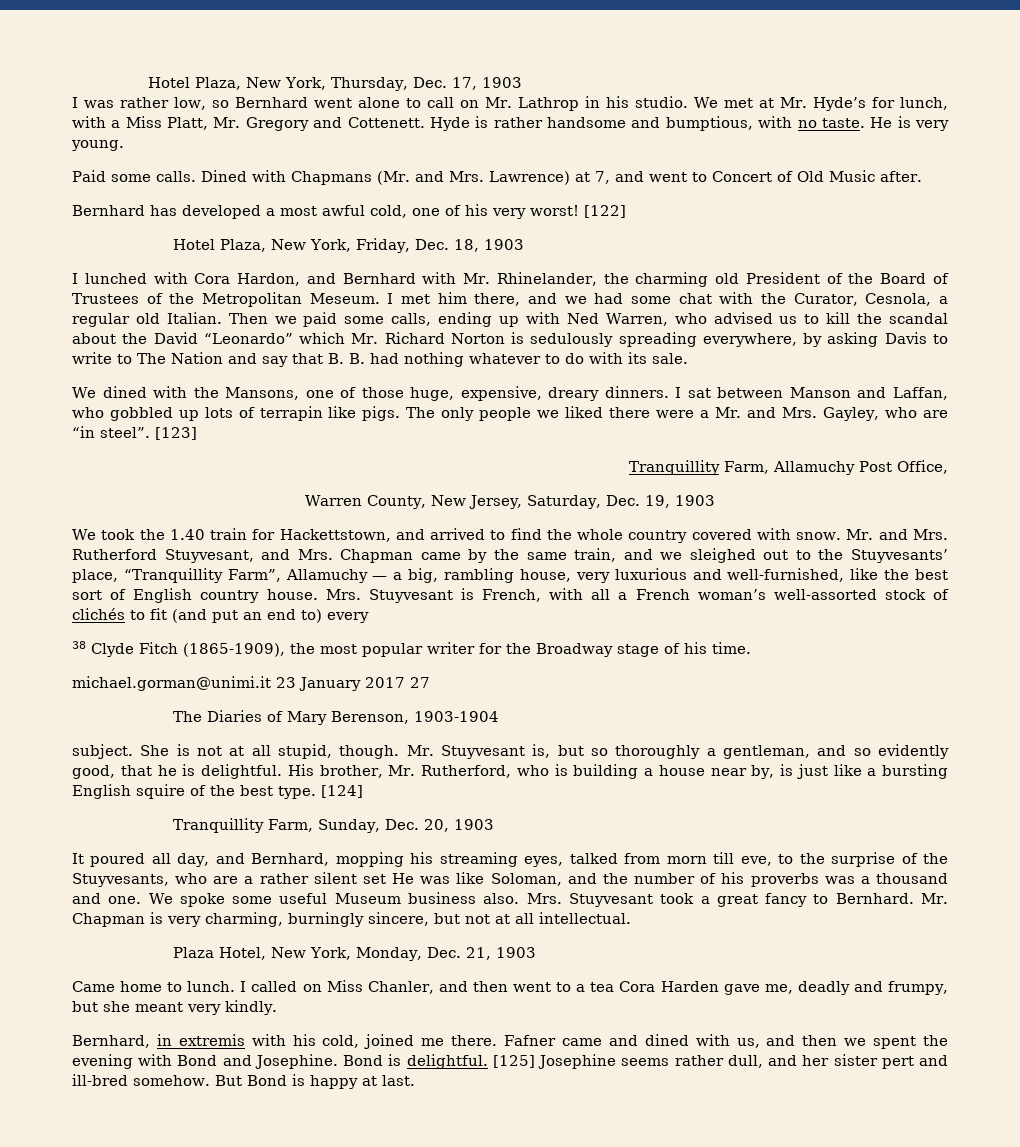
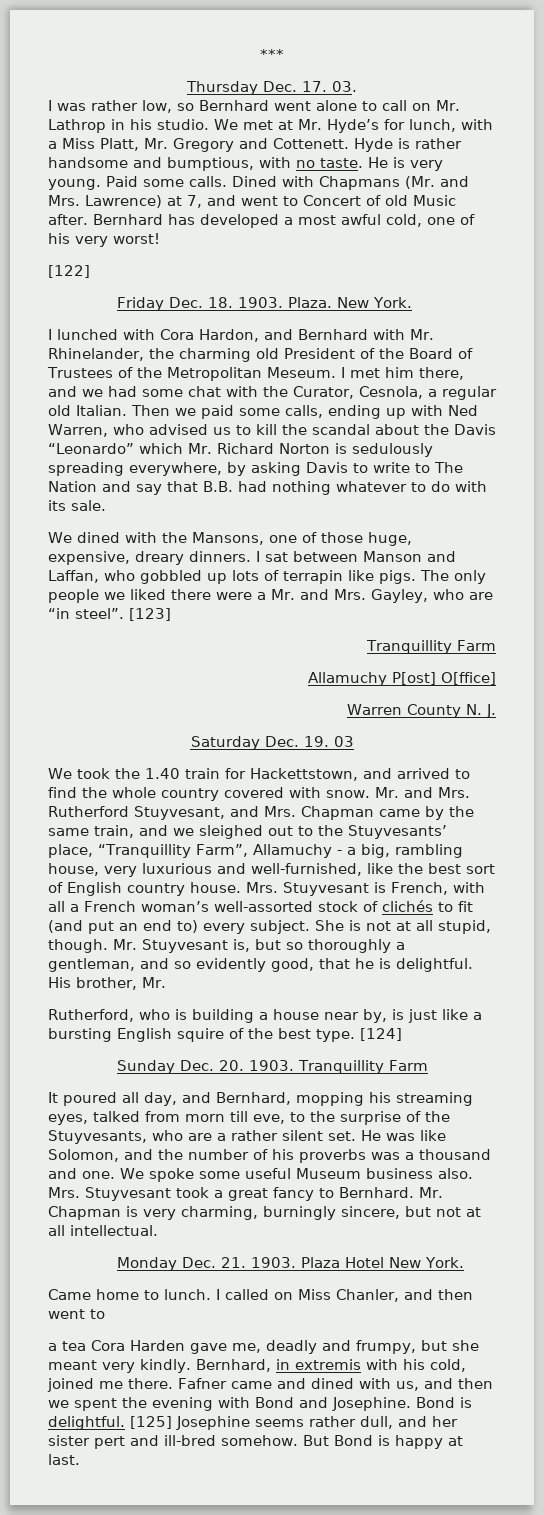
[147,77,522,91] Hotel Plaza, New York, Thursday, Dec. 17, 1903 -> [260,49,284,60] [186,81,357,95] *** // Thursday Dec. 17. 03.
(124, 145) // -> (101, 184) none
[796,171,824,182] Old -> [385,195,408,206] old
(922, 176) // -> (88, 219) none
(579, 210) none -> (160, 238) //
[172,238,524,253] Hotel Plaza, New York, Friday, Dec. 18, 1903 -> [117,297,413,311] Friday Dec. 18. 1903. Plaza. New York.
[153,332,198,344] David -> [453,424,496,435] Davis
[328,353,365,364] B. B. -> [203,481,233,492] B.B.
[724,460,948,475] [304,495,716,509] Farm, Allamuchy Post Office, // Warren County, New Jersey, Saturday, Dec. 19, 1903 -> [457,640,497,651] [308,672,496,686] [347,704,496,718] [190,736,354,750] Farm // Allamuchy P[ost] O[ffice] // Warren County N. J. // Saturday Dec. 19. 03
[372,576,388,580] — -> [336,850,342,855] -
[72,641,751,657] [72,676,430,691] [172,710,499,725] // 38 Clyde Fitch (1865-1909), the most popular writer for the Broadway stage of his time. // michael.gorman@unimi.it 23 January 2017 27 // The Diaries of Mary Berenson, 1903-1904 // -> (245, 928) none
(416, 770) none -> (166, 982) //
[172,818,494,833] Tranquillity Farm, Sunday, Dec. 20, 1903 -> [117,1060,429,1074] Sunday Dec. 20. 1903. Tranquillity Farm
[362,874,386,884] set -> [328,1131,356,1141] set.
[490,873,562,886] Soloman, -> [48,1149,119,1162] Solomon,
[172,947,536,961] Plaza Hotel, New York, Monday, Dec. 21, 1903 -> [117,1257,465,1271] Monday Dec. 21. 1903. Plaza Hotel New York.
(572, 987) none -> (105, 1314) //
(277, 1007) // -> (191, 1366) none

